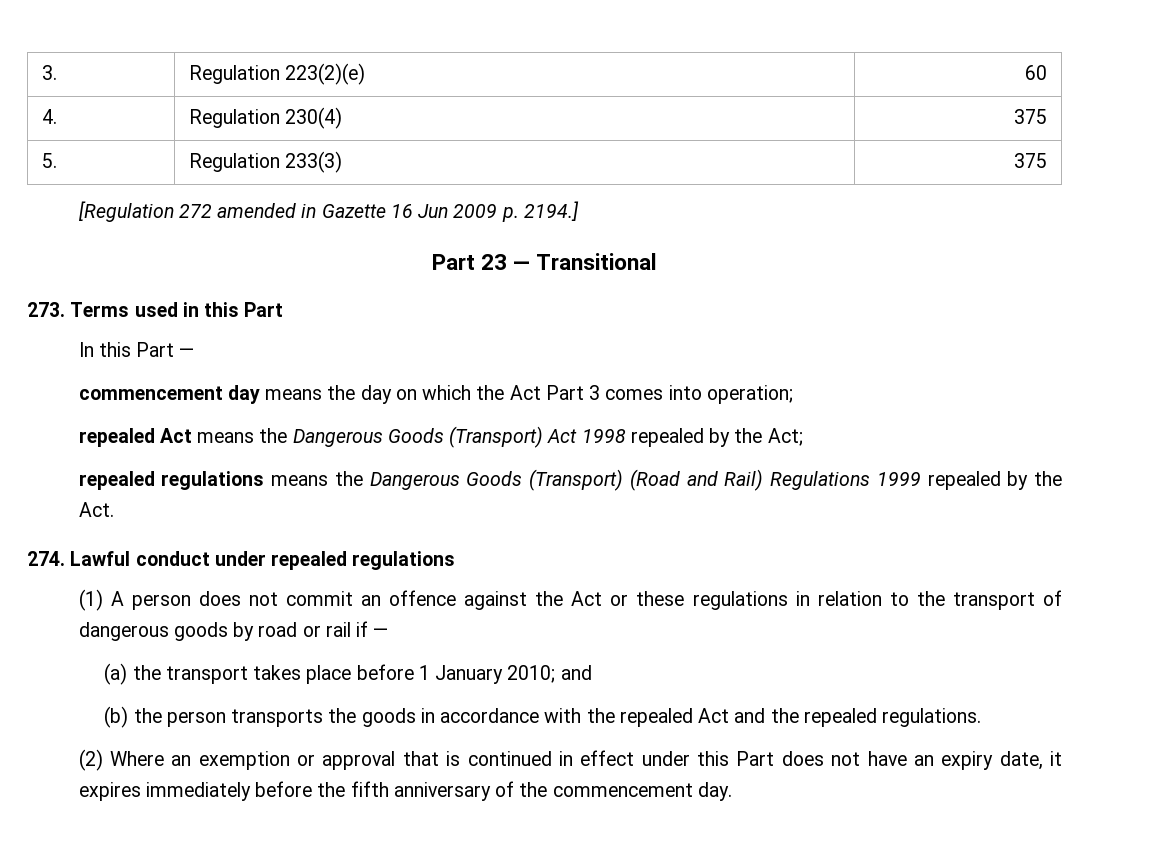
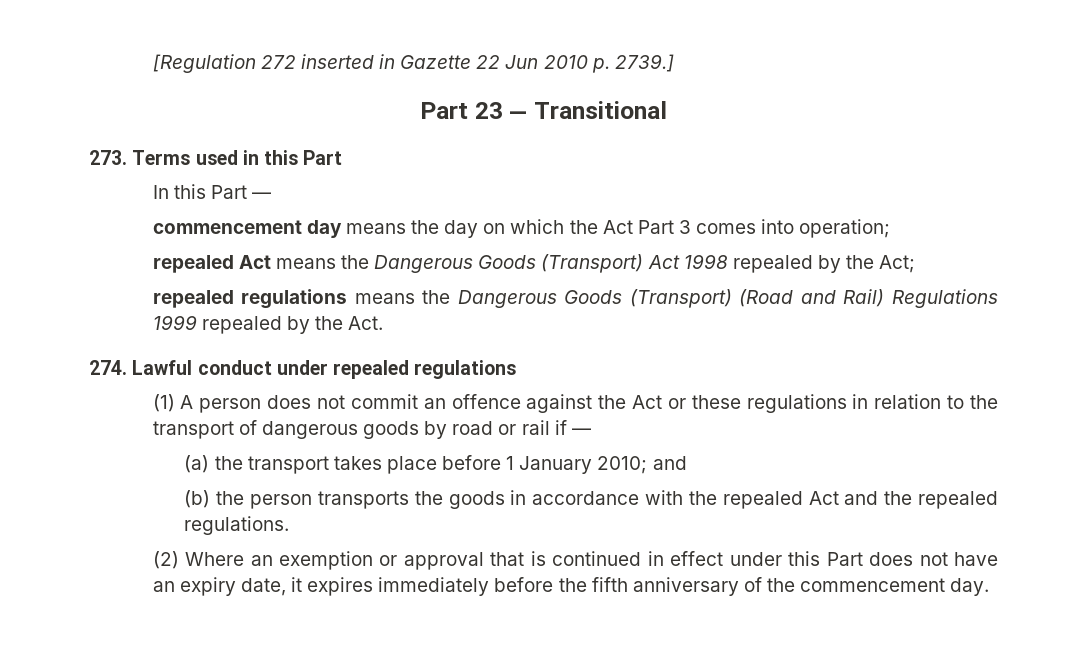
[41,65,57,80] [188,63,365,85] [1025,65,1048,80] [41,109,57,124] [188,107,342,129] [1014,109,1048,124] [41,153,57,168] [188,151,342,173] [1014,153,1048,168] 3. | Regulation 223(2)(e) | 60 // 4. | Regulation 230(4) | 375 // 5. | Regulation 233(3) | 375 // -> (152, 63) none
[217,203,297,218] amended -> [300,54,374,69] inserted
[390,201,579,222] 16 Jun 2009 p. 2194.] -> [476,54,674,73] 22 Jun 2010 p. 2739.]

